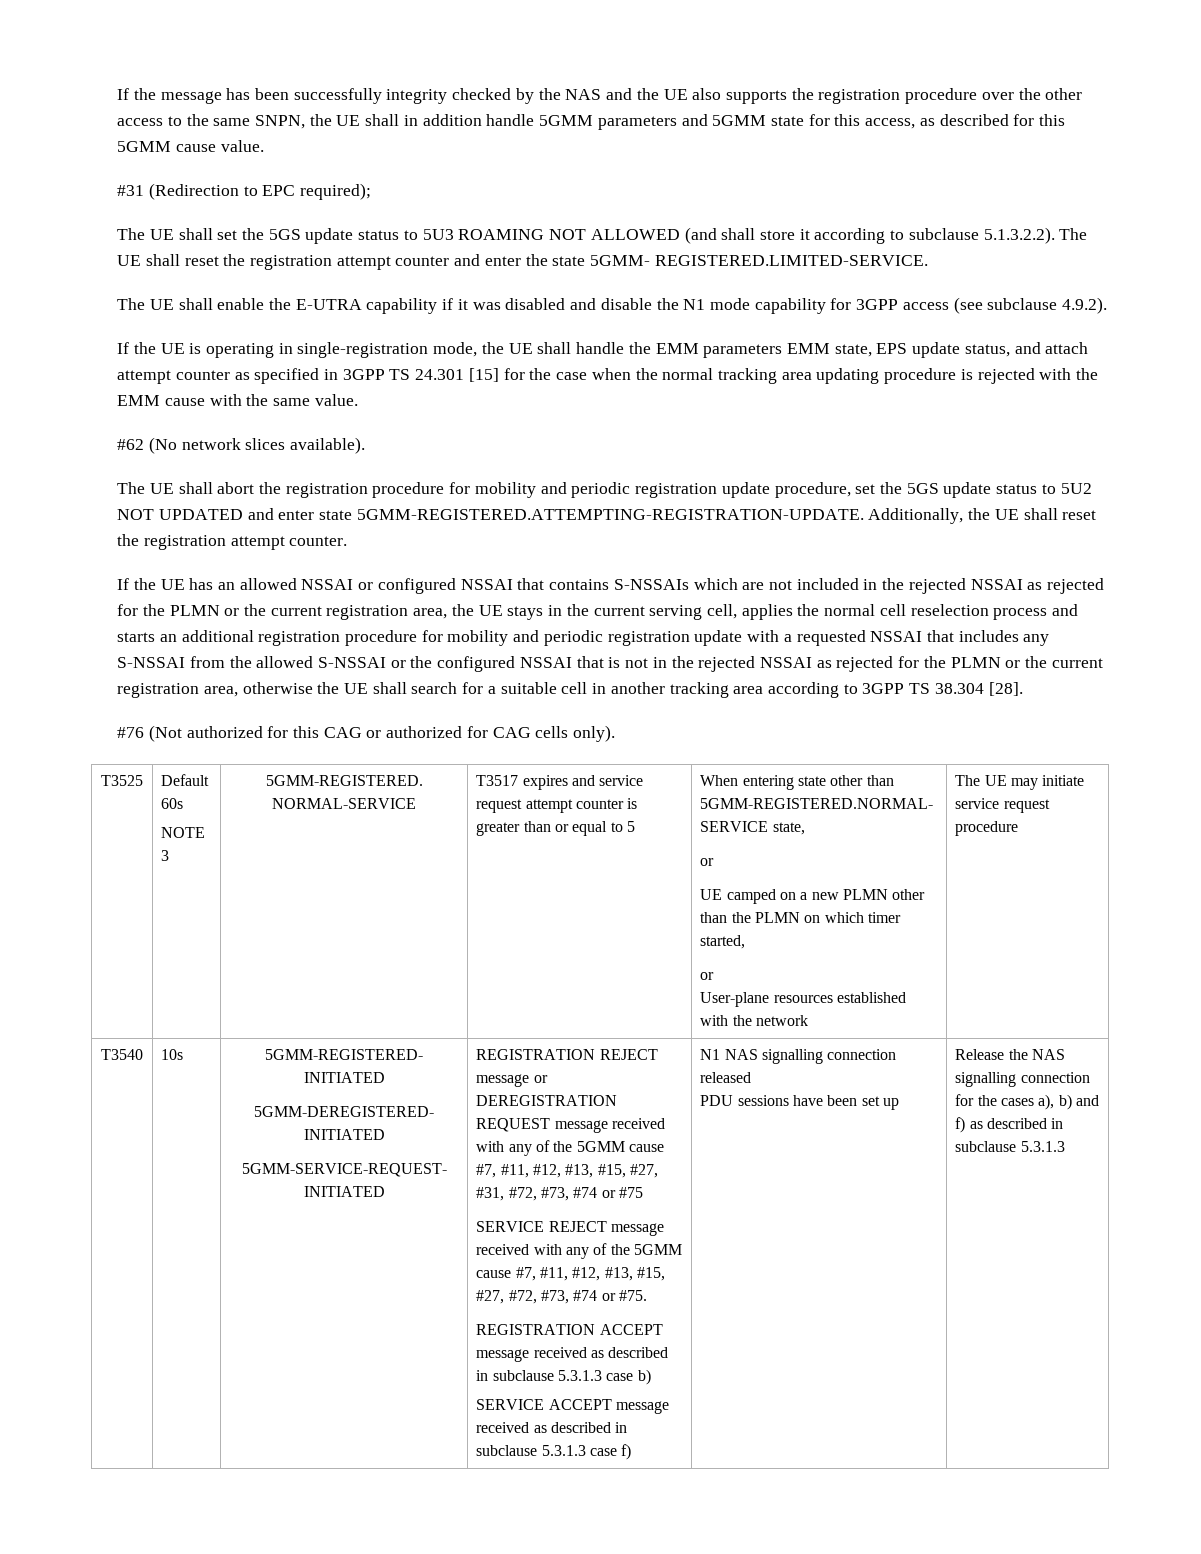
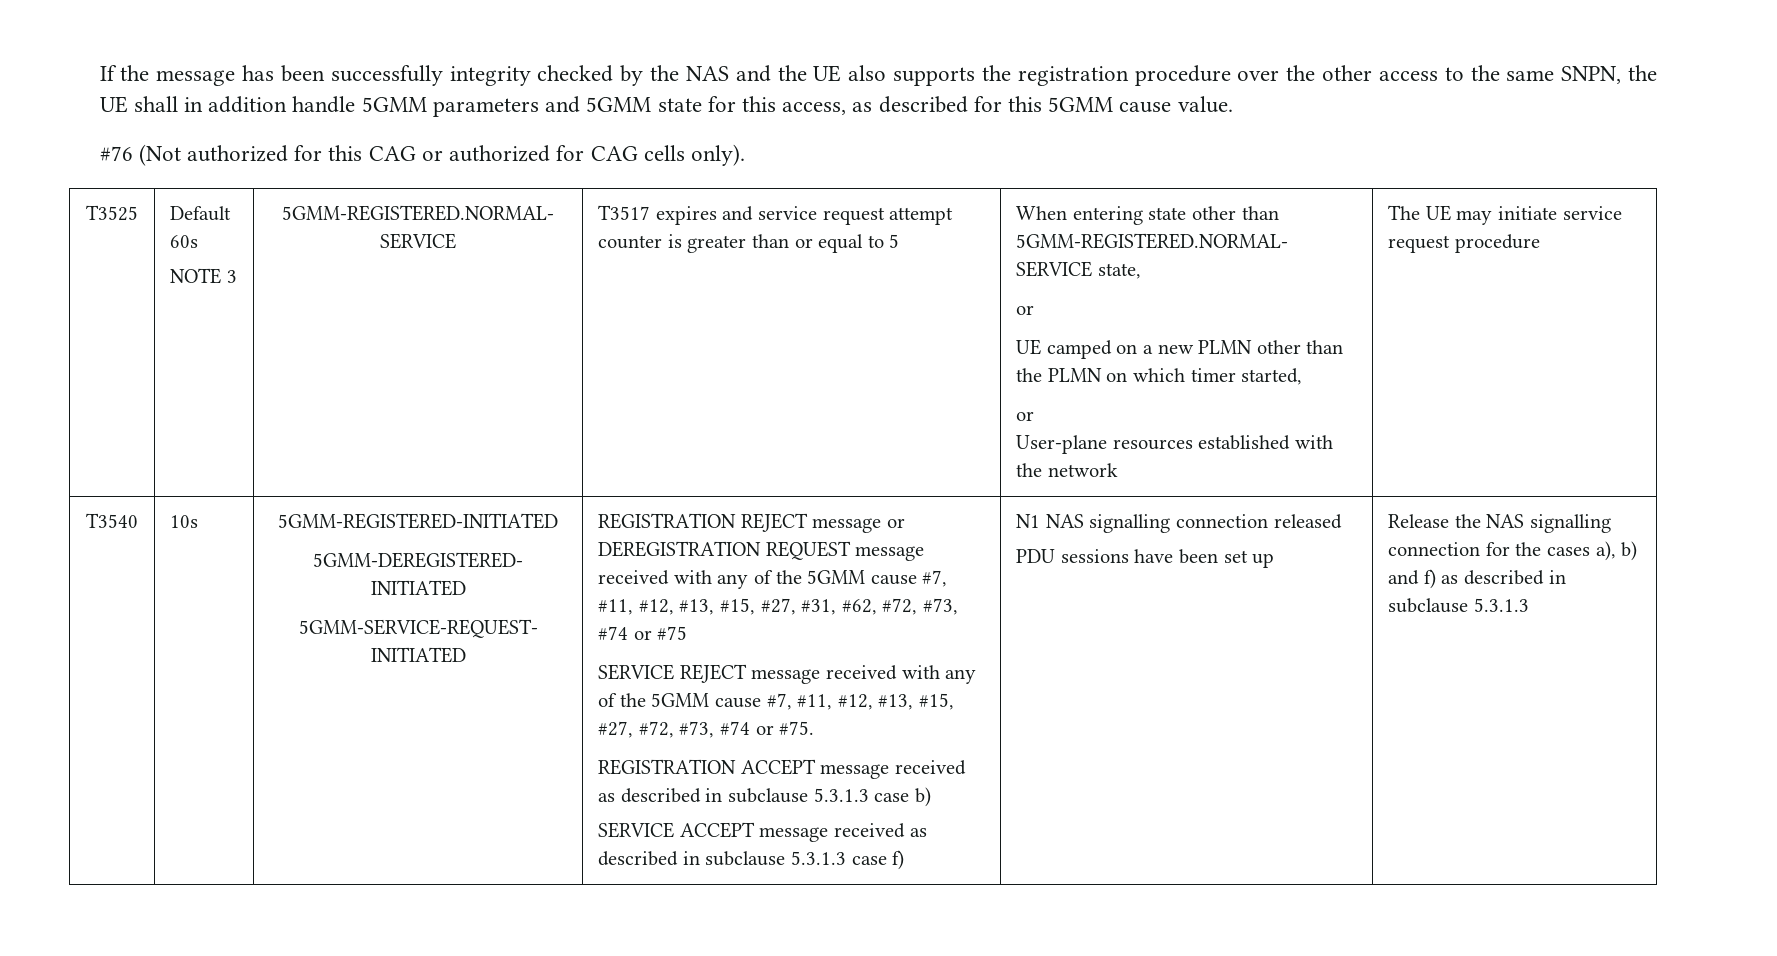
[117,183,372,200] [117,227,1088,244] [117,254,928,270] [117,297,1108,314] [117,342,1089,358] [117,368,1099,384] [117,394,358,406] [117,437,366,454] [117,482,1092,498] [117,508,1097,524] [117,534,348,550] [117,578,1105,594] [117,604,1079,620] [117,630,1050,646] [117,656,1103,672] [117,682,1023,698] // #31 (Redirection to EPC required); // The UE shall set the 5GS update status to 5U3 ROAMING NOT ALLOWED (and shall store it according to subclause 5.1.3.2.2). The UE shall reset the registration attempt counter and enter the state 5GMM- REGISTERED.LIMITED-SERVICE. // The UE shall enable the E-UTRA capability if it was disabled and disable the N1 mode capability for 3GPP access (see subclause 4.9.2). // If the UE is operating in single-registration mode, the UE shall handle the EMM parameters EMM state, EPS update status, and attach attempt counter as specified in 3GPP TS 24.301 [15] for the case when the normal tracking area updating procedure is rejected with the EMM cause with the same value. // #62 (No network slices available). // The UE shall abort the registration procedure for mobility and periodic registration update procedure, set the 5GS update status to 5U2 NOT UPDATED and enter state 5GMM-REGISTERED.ATTEMPTING-REGISTRATION-UPDATE. Additionally, the UE shall reset the registration attempt counter. // If the UE has an allowed NSSAI or configured NSSAI that contains S-NSSAIs which are not included in the rejected NSSAI as rejected for the PLMN or the current registration area, the UE stays in the current serving cell, applies the normal cell reselection process and starts an additional registration procedure for mobility and periodic registration update with a requested NSSAI that includes any S-NSSAI from the allowed S-NSSAI or the configured NSSAI that is not in the rejected NSSAI as rejected for the PLMN or the current registration area, otherwise the UE shall search for a suitable cell in another tracking area according to 3GPP TS 38.304 [28]. -> (1233, 104) none
(505, 1194) none -> [841,599,877,615] #62,

